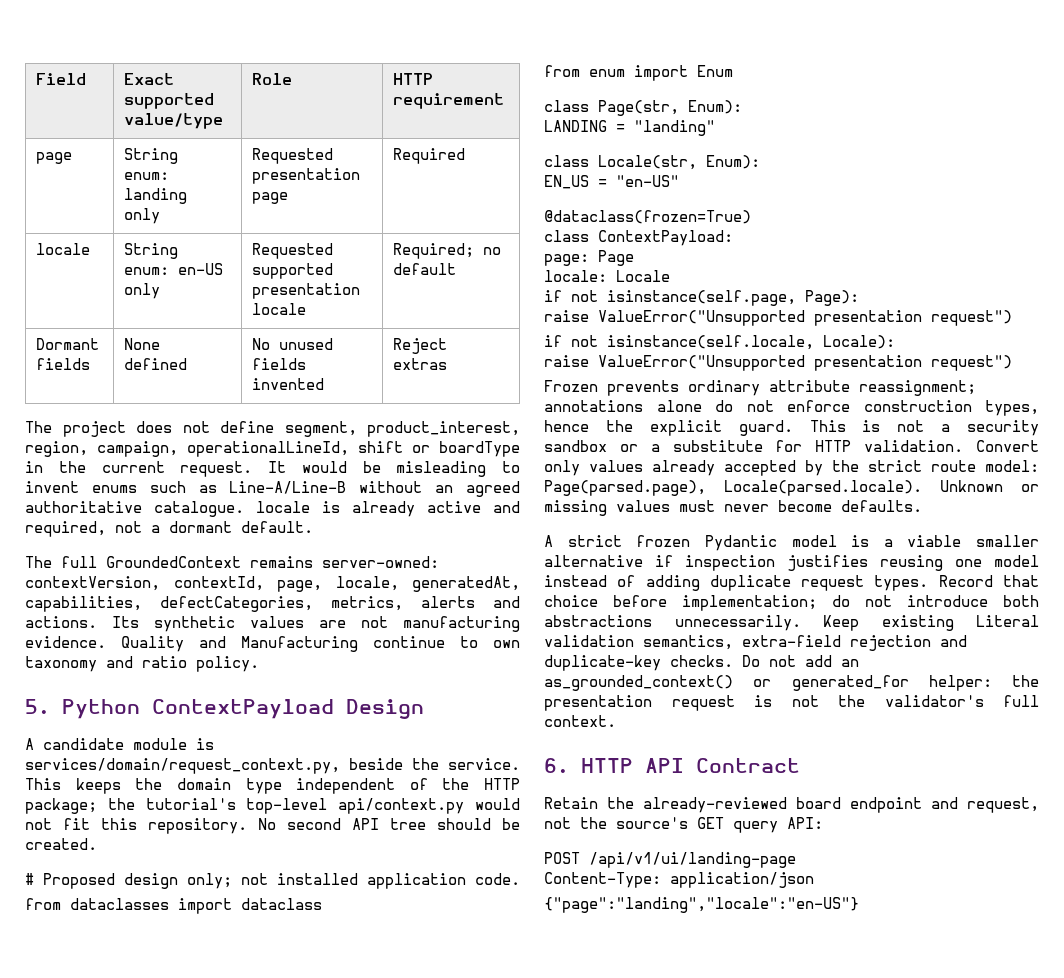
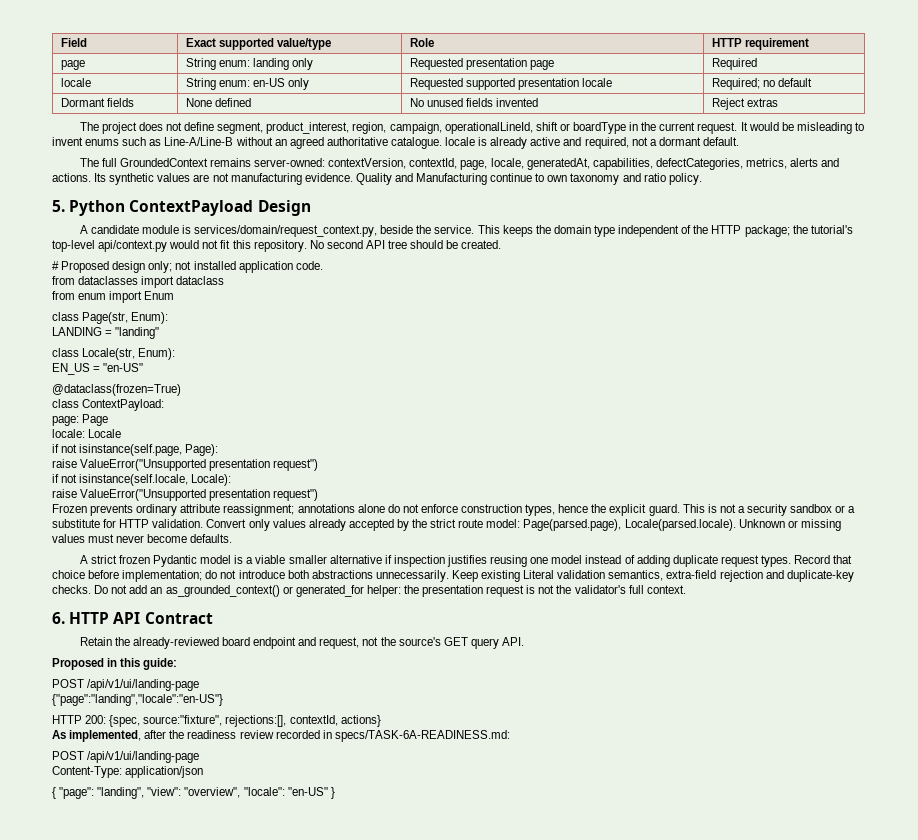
[787,817,823,829] [544,852,796,868] [544,872,814,888] [544,897,859,913] API: // POST /api/v1/ui/landing-page // Content-Type: application/json // {"page":"landing","locale":"en-US"} -> [501,637,524,646] [52,658,178,670] [52,679,200,691] [52,694,223,706] [52,715,381,727] [52,730,510,742] [52,751,200,763] [52,766,204,778] [52,787,335,799] API. // Proposed in this guide: // POST /api/v1/ui/landing-page // {"page":"landing","locale":"en-US"} // HTTP 200: {spec, source:"fixture", rejections:[], contextId, actions} // As implemented, after the readiness review recorded in specs/TASK-6A-READINESS.md: // POST /api/v1/ui/landing-page // Content-Type: application/json // { "page": "landing", "view": "overview", "locale": "en-US" }

